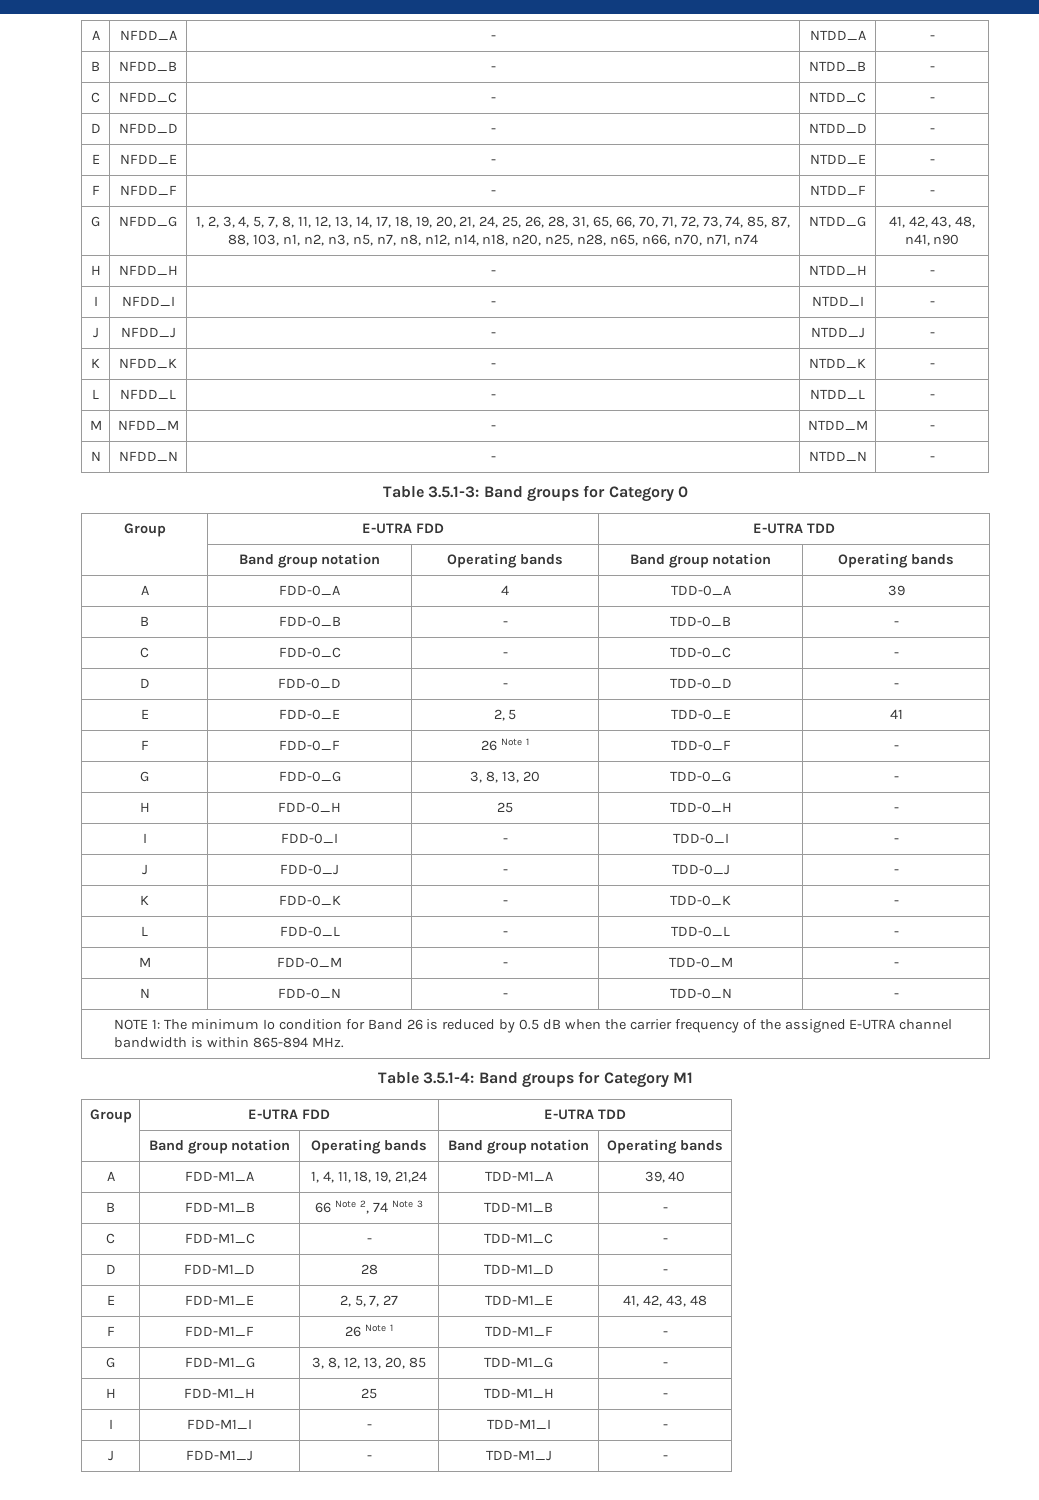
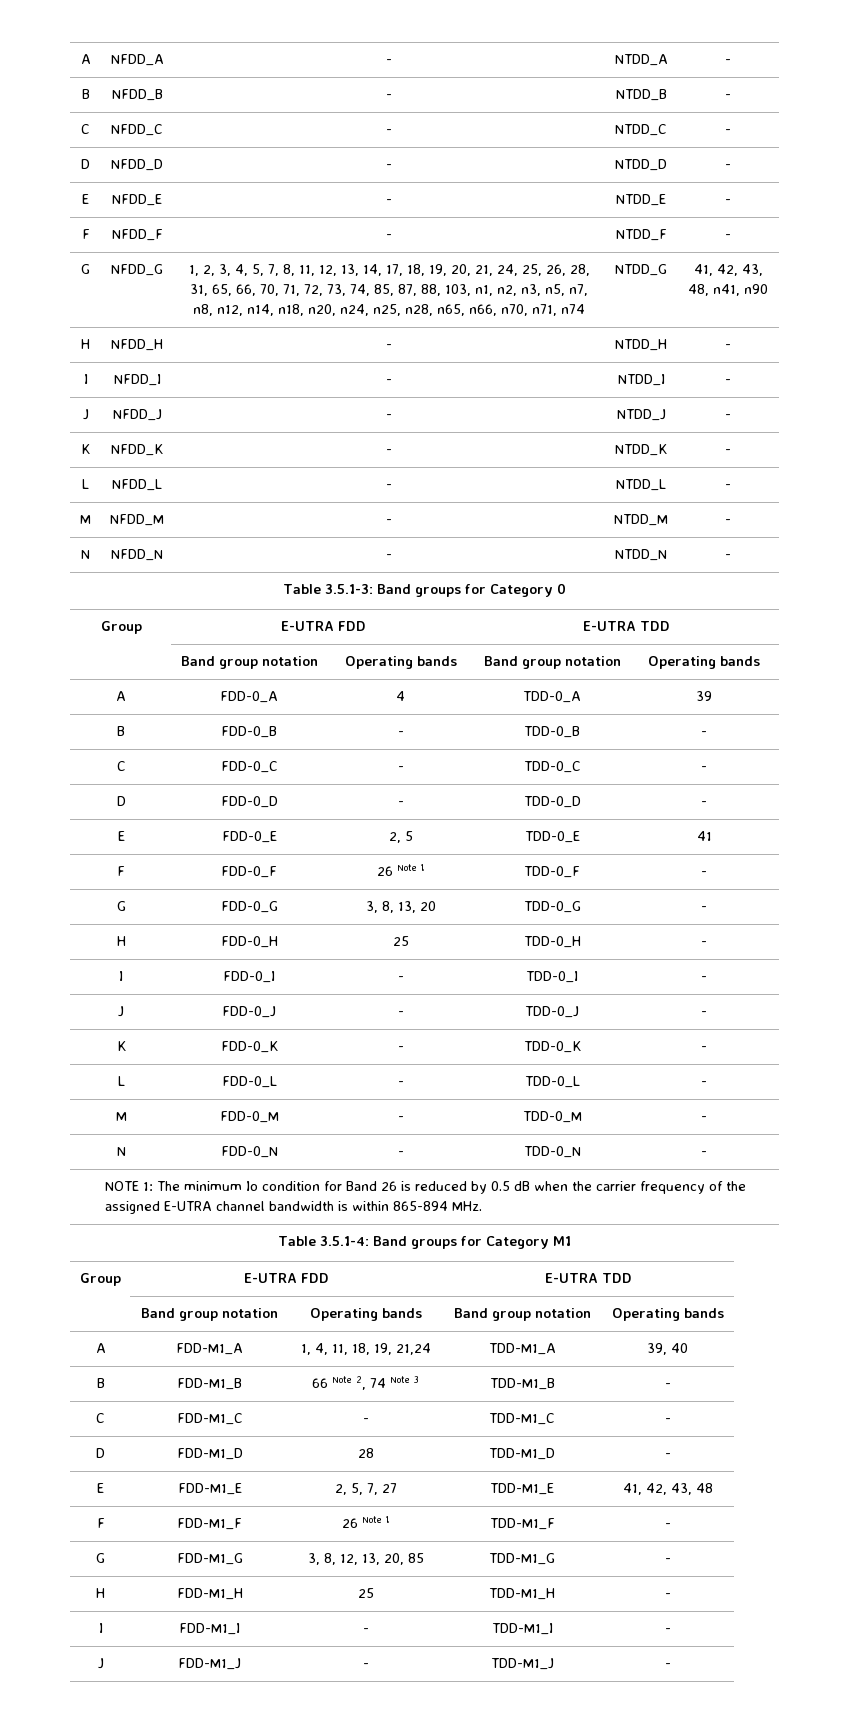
(542, 240) none -> [340,304,369,316] n24,

